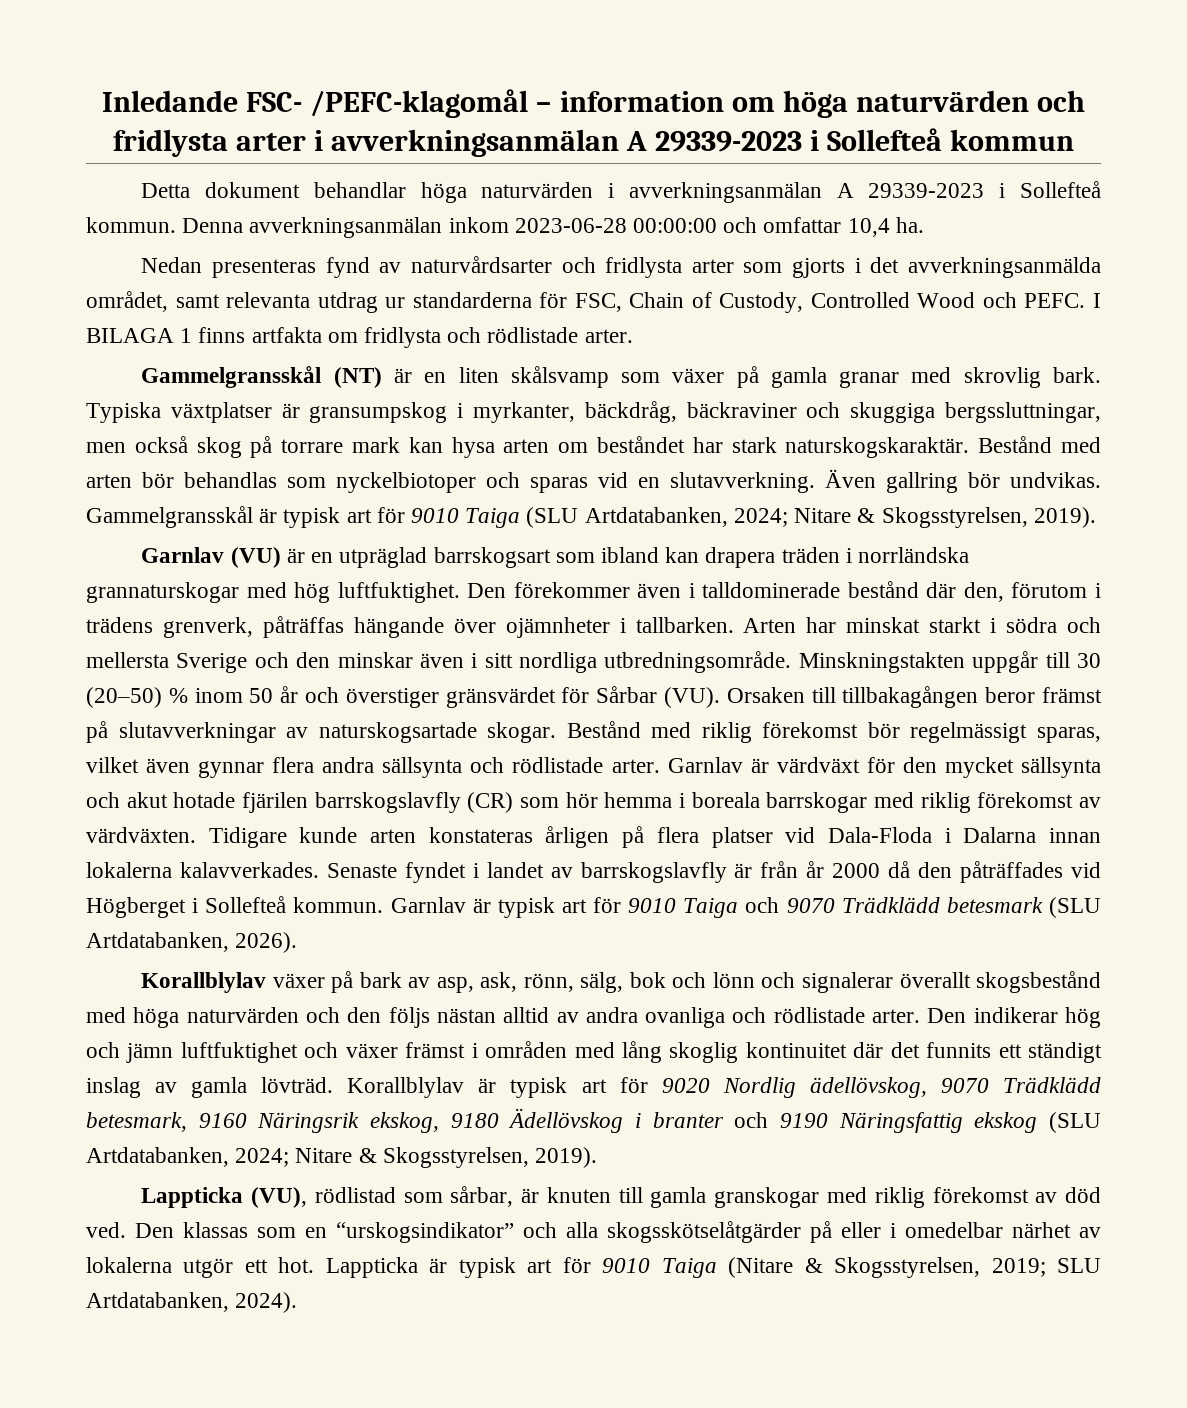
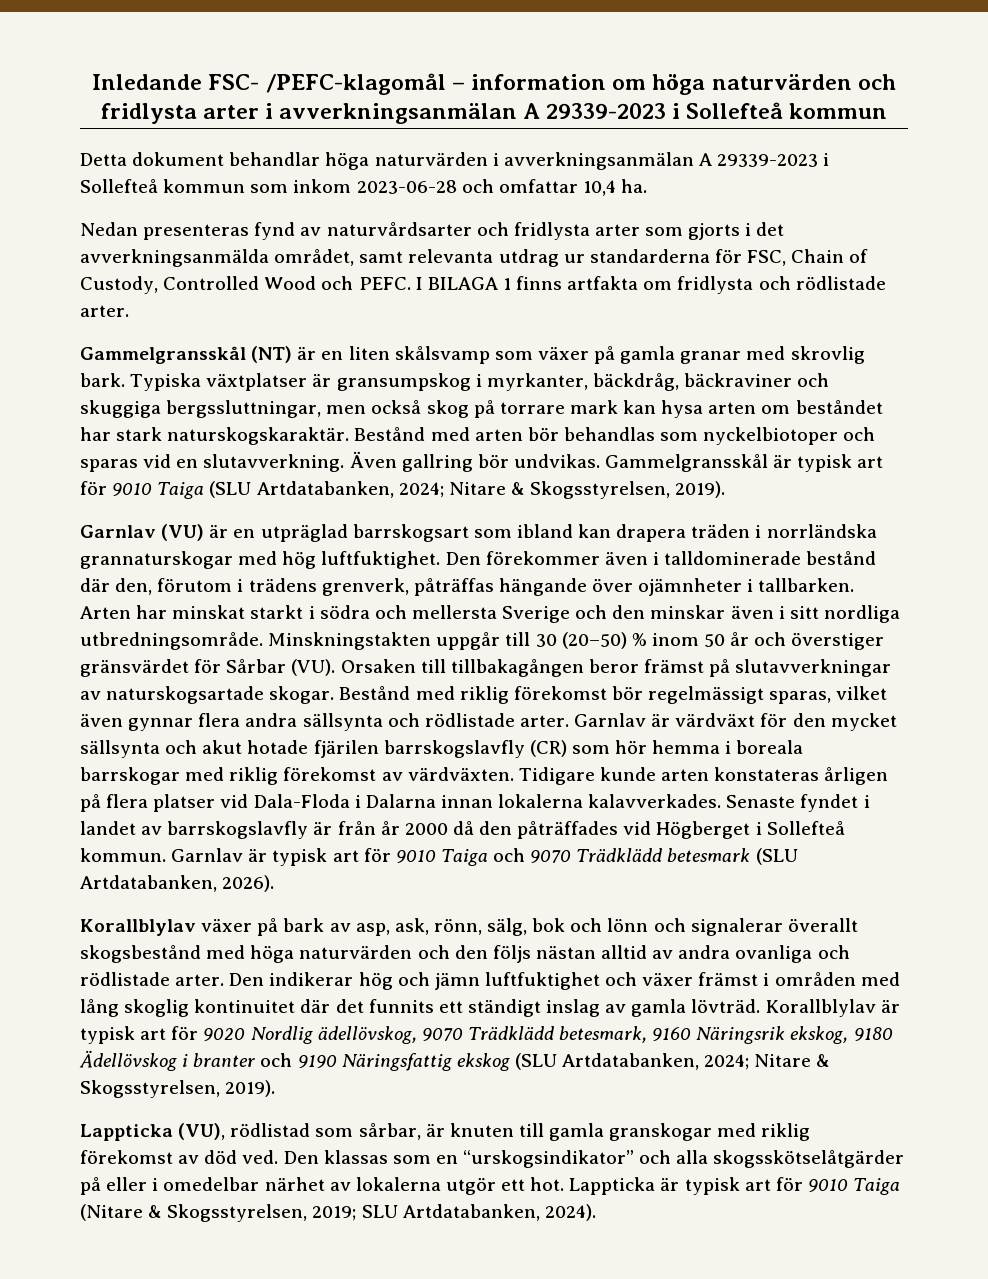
[86,217,443,238] kommun. Denna avverkningsanmälan -> [163,179,289,193] kommun som
[633,218,718,233] 00:00:00 -> (457, 187) none

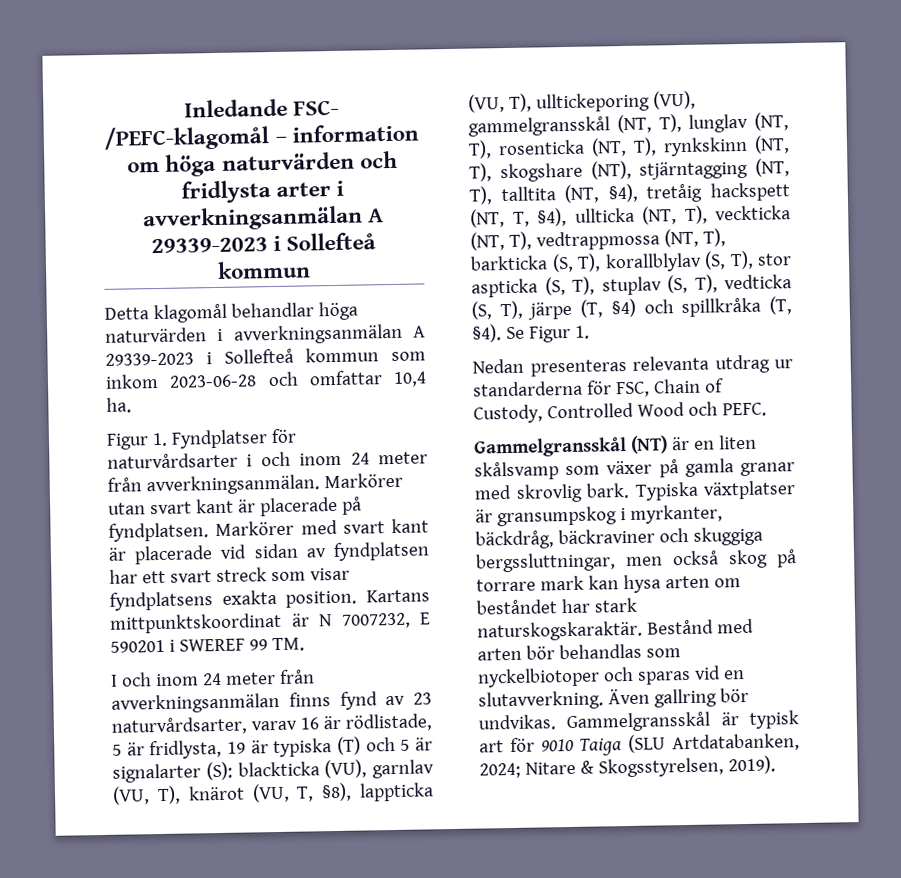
[132,152,225,166] dokument -> [152,303,227,324] klagomål
[80,222,785,240] [80,249,404,267] Nedan presenteras fynd av naturvårdsarter och fridlysta arter som gjorts i det avverkningsanmälda området, samt -> [106,428,297,450] [107,451,428,469] [107,472,403,496] [108,496,362,517] [108,518,429,542] [108,541,430,565] [109,567,350,584] [109,589,430,611] [109,612,431,634] [110,637,305,653] [110,669,315,687] [111,691,432,714] [111,713,432,736] [112,736,433,760] [112,759,434,783] [112,782,434,805] [468,90,696,113] [468,112,789,137] [468,135,790,159] [469,158,790,183] [469,182,790,205] [470,205,791,228] [470,228,726,251] [470,250,792,273] [471,274,792,298] [471,296,792,320] [472,324,590,343] [472,358,627,377] Figur 1. Fyndplatser för naturvårdsarter i och inom 24 meter från avverkningsanmälan. Markörer utan svart kant är placerade på fyndplatsen. Markörer med svart kant är placerade vid sidan av fyndplatsen har ett svart streck som visar fyndplatsens exakta position. Kartans mittpunktskoordinat är N 7007232, E 590201 i SWEREF 99 TM. // I och inom 24 meter från avverkningsanmälan finns fynd av 23 naturvårdsarter, varav 16 är rödlistade, 5 är fridlysta, 19 är typiska (T) och 5 är signalarter (S): blackticka (VU), garnlav (VU, T), knärot (VU, T, §8), lappticka (VU, T), ulltickeporing (VU), gammelgransskål (NT, T), lunglav (NT, T), rosenticka (NT, T), rynkskinn (NT, T), skogshare (NT), stjärntagging (NT, T), talltita (NT, §4), tretåig hackspett (NT, T, §4), ullticka (NT, T), veckticka (NT, T), vedtrappmossa (NT, T), barkticka (S, T), korallblylav (S, T), stor aspticka (S, T), stuplav (S, T), vedticka (S, T), järpe (T, §4) och spillkråka (T, §4). Se Figur 1. // Nedan presenteras
[415,276,886,294] [80,305,129,317] I BILAGA 1 finns artfakta om fridlysta och rödlistade arter. -> (767, 409) none
[80,524,877,542] [80,551,877,569] [80,578,855,596] [80,605,900,623] [80,632,885,650] [80,659,892,677] [80,686,888,704] [80,713,897,731] [80,740,804,758] [80,767,889,785] [80,794,870,812] [80,821,845,839] [80,848,798,866] [80,875,275,892] [80,918,858,936] [80,945,850,963] [80,972,900,990] [80,999,900,1017] [80,1026,893,1044] [79,1050,831,1071] [80,1080,276,1098] [80,1123,811,1141] [80,1150,905,1168] [80,1177,901,1195] [80,1204,596,1222] // Garnlav (VU) är en utpräglad barrskogsart som ibland kan drapera träden i norrländska grannaturskogar med hög luftfuktighet. Den förekommer även i talldominerade bestånd där den, förutom i trädens grenverk, påträffas hängande över ojämnheter i tallbarken. Arten har minskat starkt i södra och mellersta Sverige och den minskar även i sitt nordliga utbredningsområde. Minskningstakten uppgår till 30 (20–50) % inom 50 år och överstiger gränsvärdet för Sårbar (VU). Orsaken till tillbakagången beror främst på slutavverkningar av naturskogsartade skogar. Bestånd med riklig förekomst bör regelmässigt sparas, vilket även gynnar flera andra sällsynta och rödlistade arter. Garnlav är värdväxt för den mycket sällsynta och akut hotade fjärilen barrskogslavfly (CR) som hör hemma i boreala barrskogar med riklig förekomst av värdväxten. Tidigare kunde arten konstateras årligen på flera platser vid Dala-Floda i Dalarna innan lokalerna kalavverkades. Senaste fyndet i landet av barrskogslavfly är från år 2000 då den påträffades vid Högberget i Sollefteå kommun. Garnlav är typisk art för 9010 Taiga och 9070 Trädklädd betesmark (SLU Artdatabanken, 2026). // Korallblylav växer på bark av asp, ask, rönn, sälg, bok och lönn och signalerar överallt skogsbestånd med höga naturvärden och den följs nästan alltid av andra ovanliga och rödlistade arter. Den indikerar hög och jämn luftfuktighet och växer främst i områden med lång skoglig kontinuitet där det funnits ett ständigt inslag av gamla lövträd. Korallblylav är typisk art för 9020 Nordlig ädellövskog, 9070 Trädklädd betesmark, 9160 Näringsrik ekskog, 9180 Ädellövskog i branter och 9190 Näringsfattig ekskog (SLU Artdatabanken, 2024; Nitare & Skogsstyrelsen, 2019). // Lappticka (VU), rödlistad som sårbar, är knuten till gamla granskogar med riklig förekomst av död ved. Den klassas som en “urskogsindikator” och alla skogsskötselåtgärder på eller i omedelbar närhet av lokalerna utgör ett hot. Lappticka är typisk art för 9010 Taiga (Nitare & Skogsstyrelsen, 2019; SLU Artdatabanken, 2024). -> (776, 765) none

